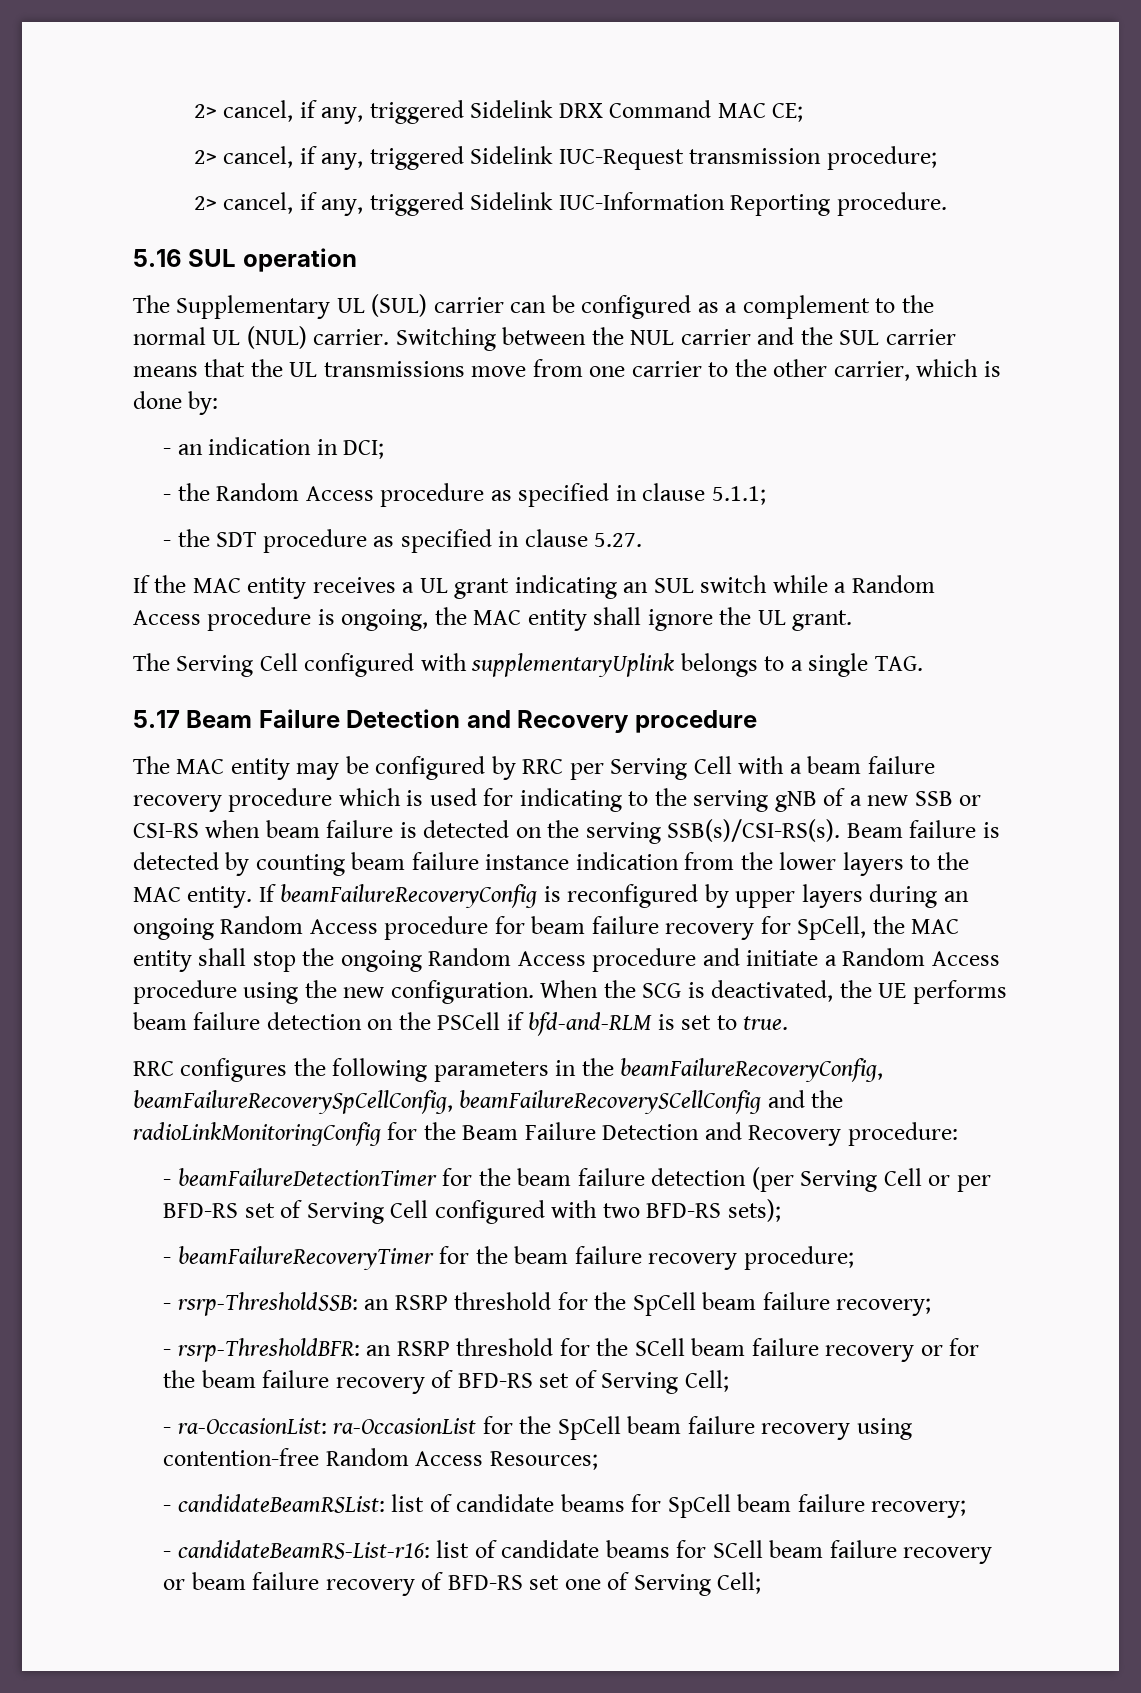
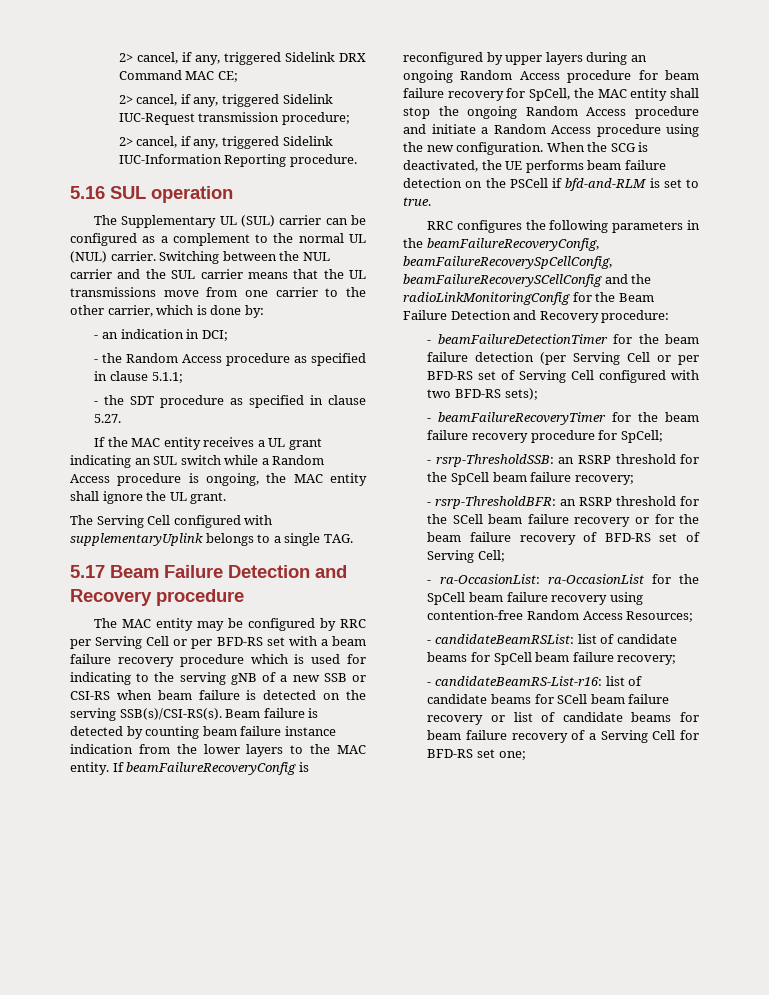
(732, 765) none -> [173,637,285,649] or per BFD-RS set
[743,1246,854,1270] procedure; -> [530,430,663,443] procedure for SpCell;
[191,1572,762,1596] beam failure recovery of BFD-RS set one of Serving Cell; -> [513,712,699,722] [427,730,699,743] [427,749,526,760] list of candidate beams for beam failure recovery of a Serving Cell for BFD-RS set one;

